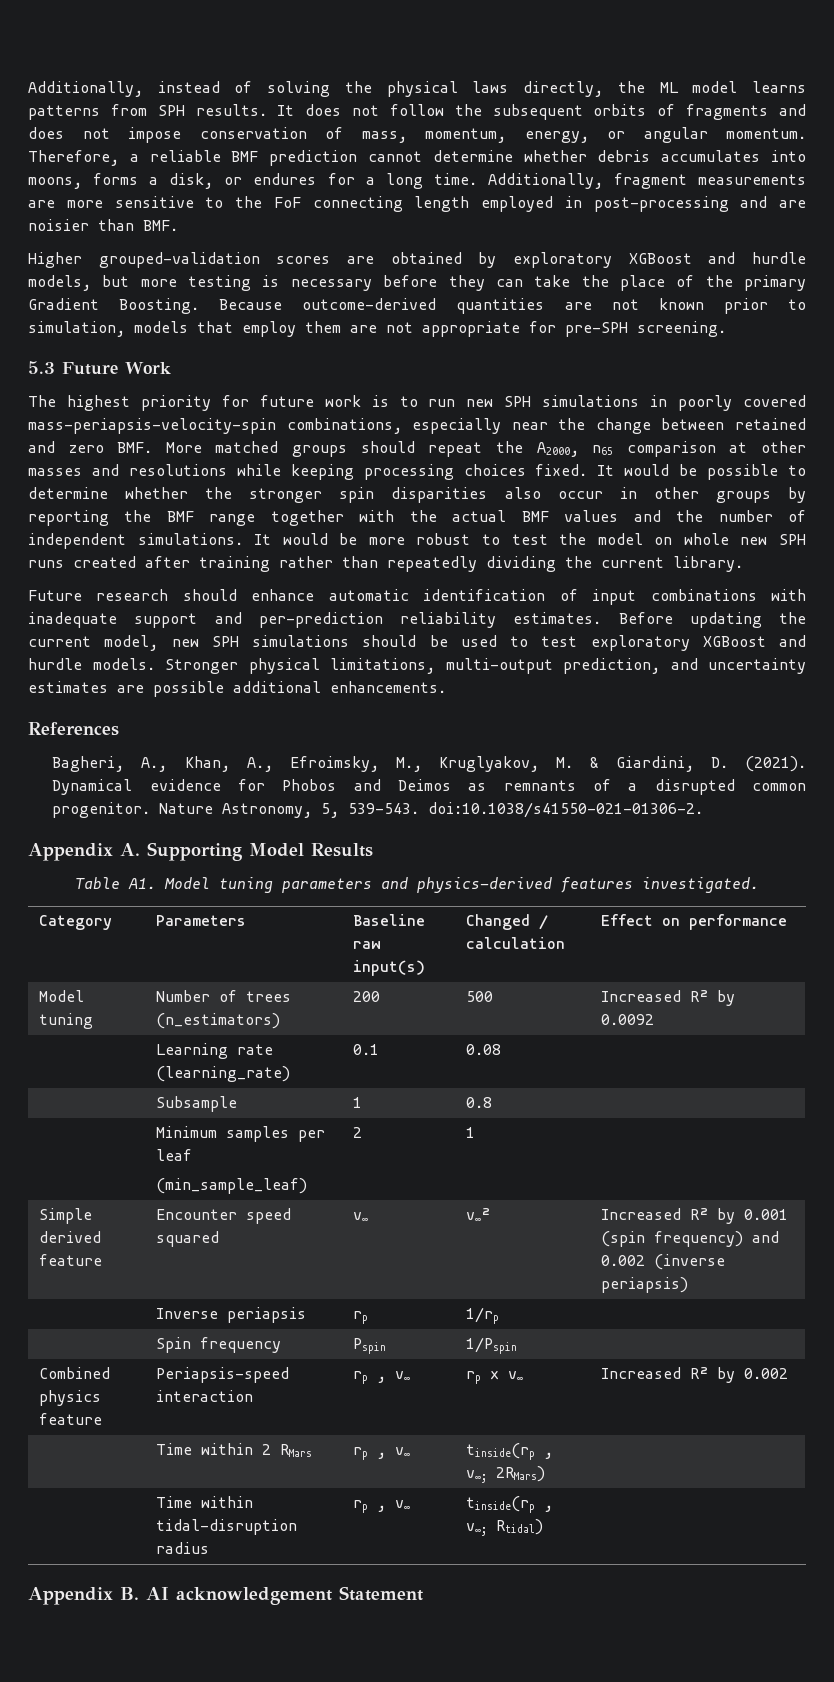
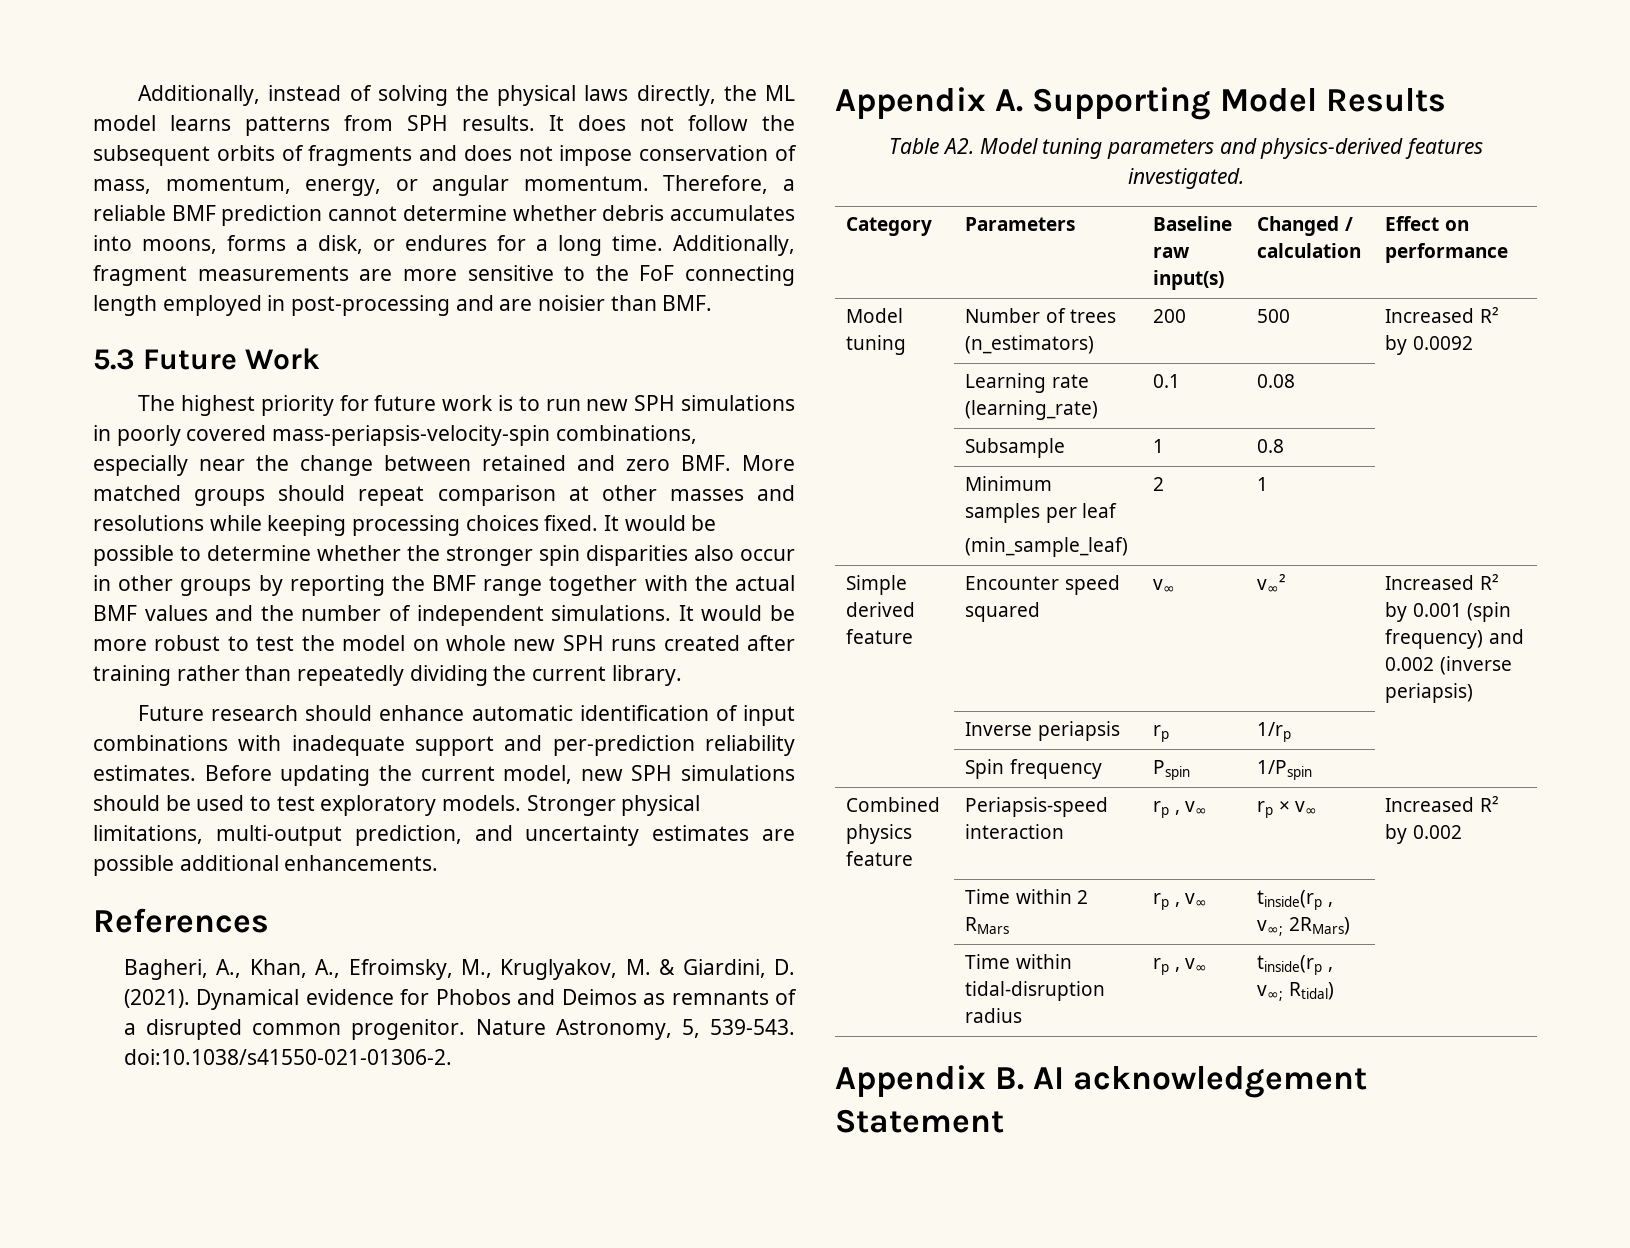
[28,252,806,268] [28,275,806,291] [28,298,806,314] [28,321,726,337] // Higher grouped-validation scores are obtained by exploratory XGBoost and hurdle models, but more testing is necessary before they can take the place of the primary Gradient Boosting. Because outcome-derived quantities are not known prior to simulation, models that employ them are not appropriate for pre-SPH screening. -> (713, 303) none
[495,441,614,457] the A2000, n65 -> (425, 496) none
[702,635,806,647] [28,658,82,670] XGBoost and hurdle -> (437, 805) none
[128,878,156,889] A1. -> [942,138,974,154] A2.

